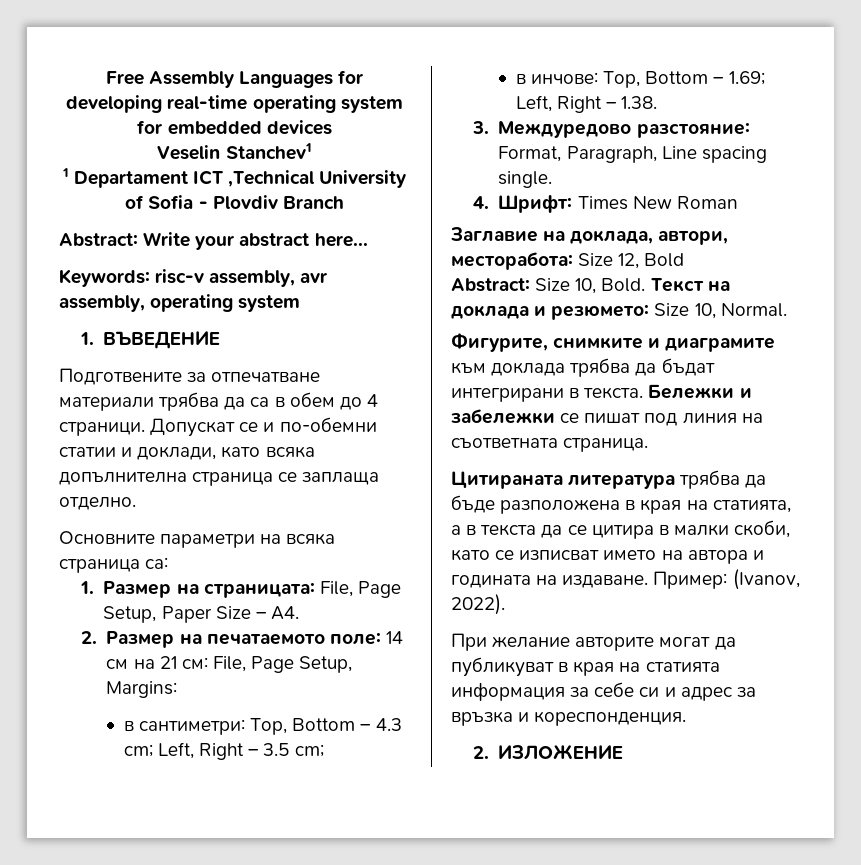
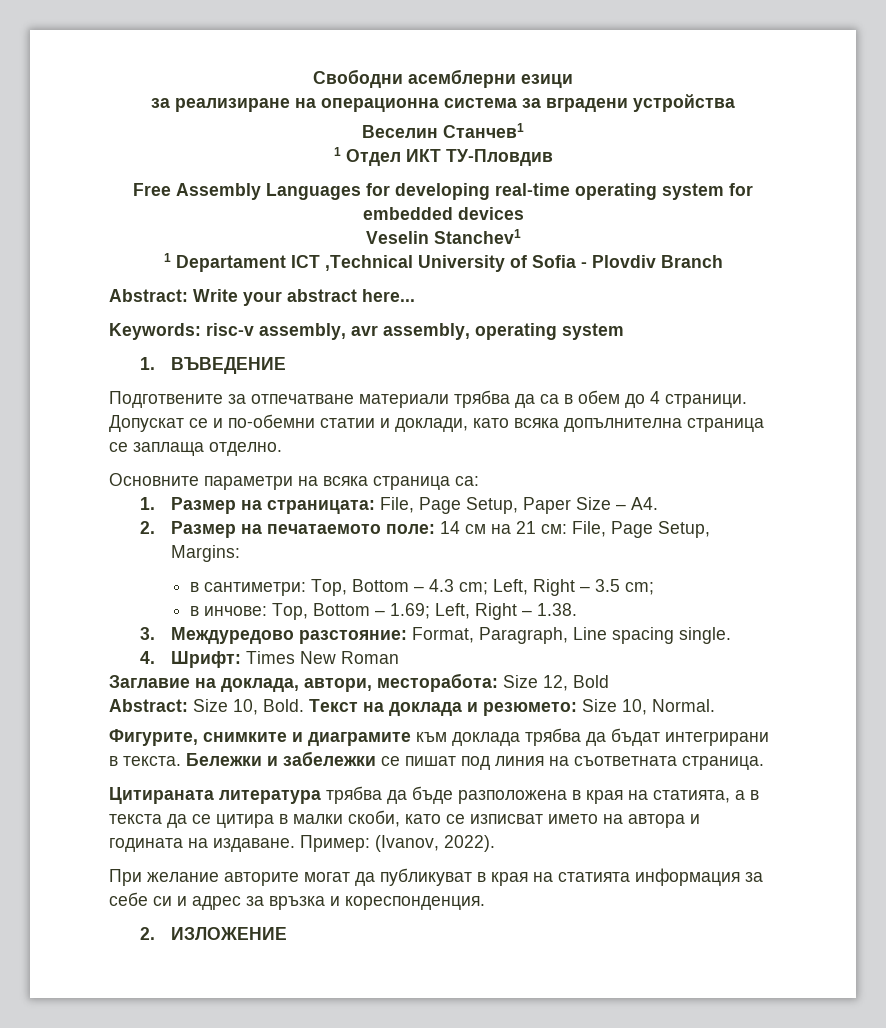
(105, 78) none -> [313,69,573,88] [151,94,735,112] [362,123,524,138] [333,147,553,166] Свободни асемблерни езици // за реализиране на операционна система за вградени устройства // Веселин Станчев1 // 1 Отдел ИКТ ТУ-Пловдив //

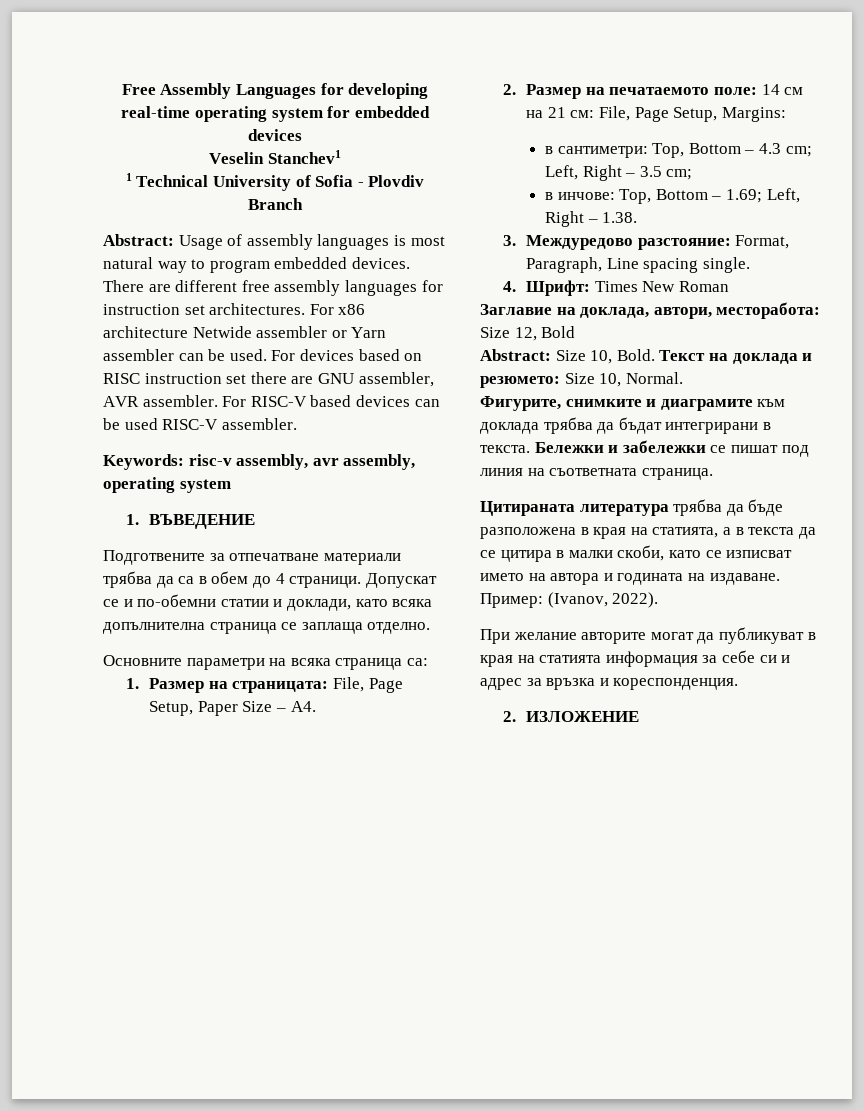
[313,69,573,88] [151,94,735,112] [362,123,524,138] [333,147,553,166] Свободни асемблерни езици // за реализиране на операционна система за вградени устройства // Веселин Станчев1 // 1 Отдел ИКТ ТУ-Пловдив // -> (121, 89) none
[175,255,413,272] Departament ICT ,Technical -> [136,175,209,187] Technical
[193,289,415,306] Write your abstract here... -> [178,234,445,250] [103,257,410,273] [103,280,443,296] [103,303,366,315] [103,326,387,338] [103,349,423,361] [103,372,434,387] [103,395,440,407] [103,418,297,430] Usage of assembly languages is most natural way to program embedded devices. There are different free assembly languages for instruction set architectures. For x86 architecture Netwide assembler or Yarn assembler can be used. For devices based on RISC instruction set there are GNU assembler, AVR assembler. For RISC-V based devices can be used RISC-V assembler.

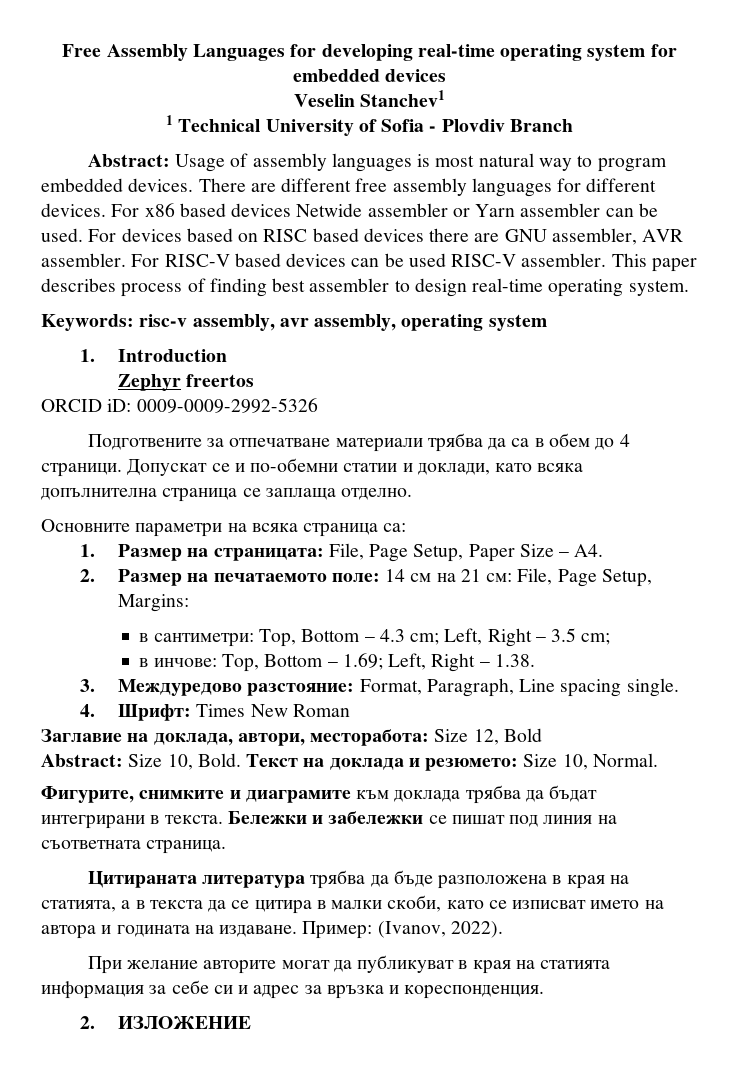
[103,303,366,315] [103,326,188,338] instruction set architectures. For x86 architecture -> [586,178,657,192] [41,203,292,217] different devices. For x86 based devices
[144,373,247,384] instruction set -> [312,228,424,242] based devices
(297, 424) none -> [611,253,697,272] [41,278,689,297] This paper describes process of finding best assembler to design real-time operating system.
[149,514,256,529] ВЪВЕДЕНИЕ -> [118,349,228,362] [118,374,255,391] [41,398,318,413] Introduction // Zephyr freertos // ORCID iD: 0009-0009-2992-5326

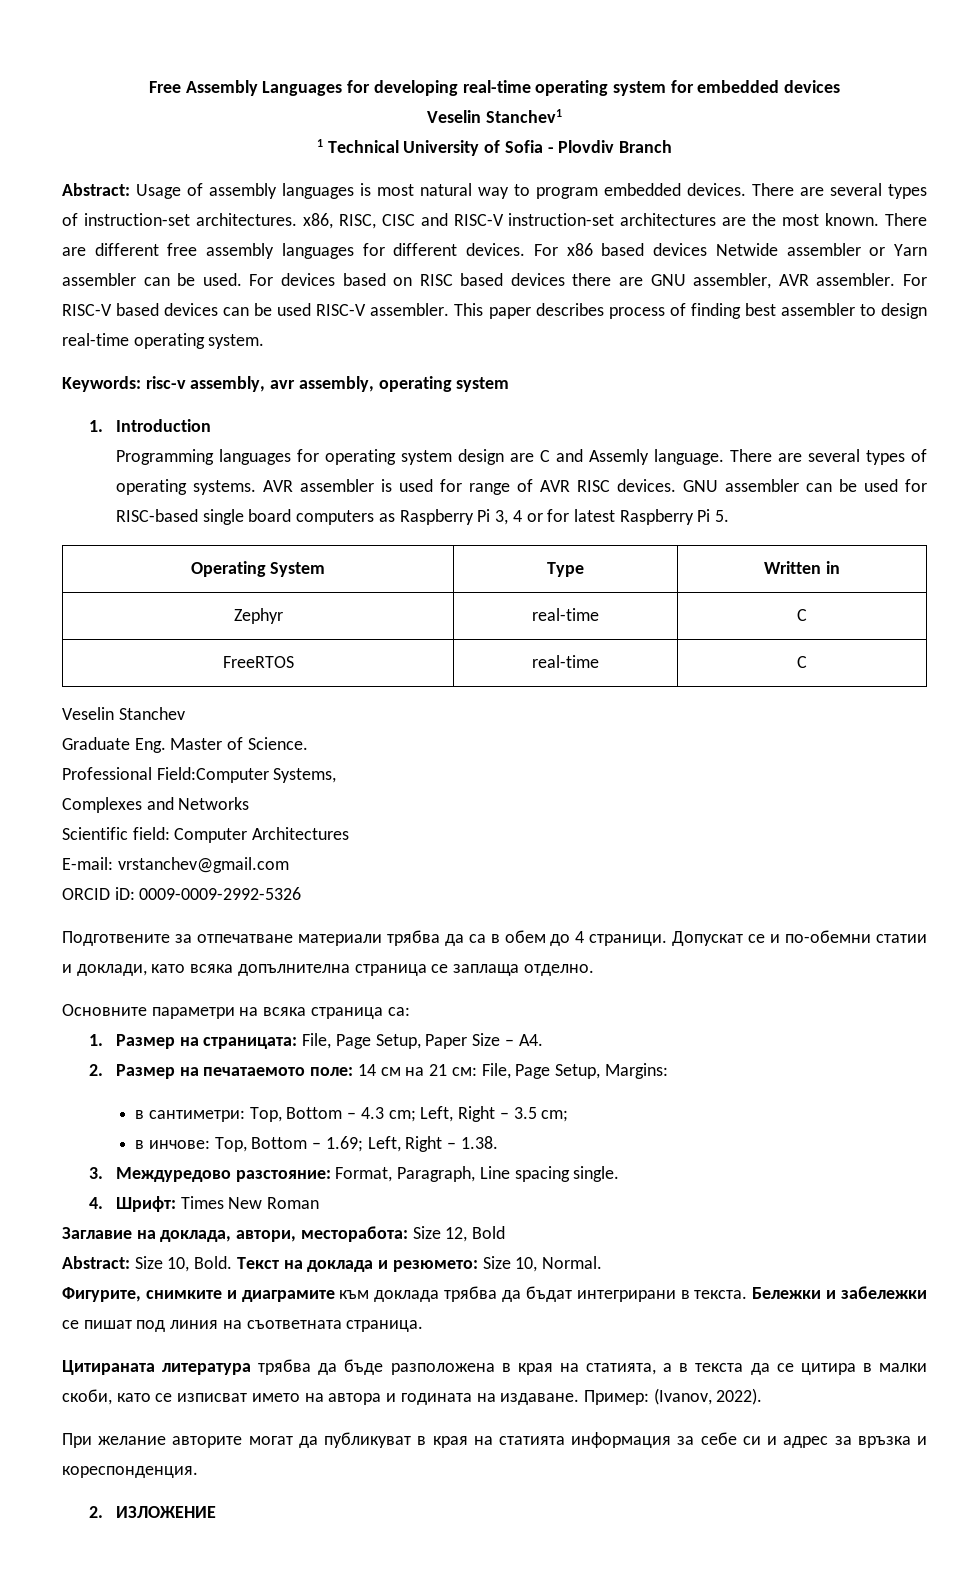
(276, 187) none -> [830,183,927,199] [62,213,928,229] [62,247,86,256] several types of instruction-set architectures. x86, RISC, CISC and RISC-V instruction-set architectures are the most known. There are
[118,374,255,391] Zephyr freertos -> [116,449,928,465] [116,479,928,495] [116,509,730,525] [190,561,326,577] [547,562,584,577] [764,561,840,574] [233,608,283,624] [532,608,599,621] [797,609,807,621] [222,656,294,668] [532,655,599,668] [797,656,807,668] [62,707,185,720] [62,737,308,753] [62,767,337,783] [62,797,250,813] [62,827,350,843] [62,857,289,873] Programming languages for operating system design are C and Assemly language. There are several types of operating systems. AVR assembler is used for range of AVR RISC devices. GNU assembler can be used for RISC-based single board computers as Raspberry Pi 3, 4 or for latest Raspberry Pi 5. // Operating System | Type | Written in // Zephyr | real-time | C // FreeRTOS | real-time | C // Veselin Stanchev // Graduate Eng. Master of Science. // Professional Field:Computer Systems, // Complexes and Networks // Scientific field: Computer Architectures // E-mail: vrstanchev@gmail.com

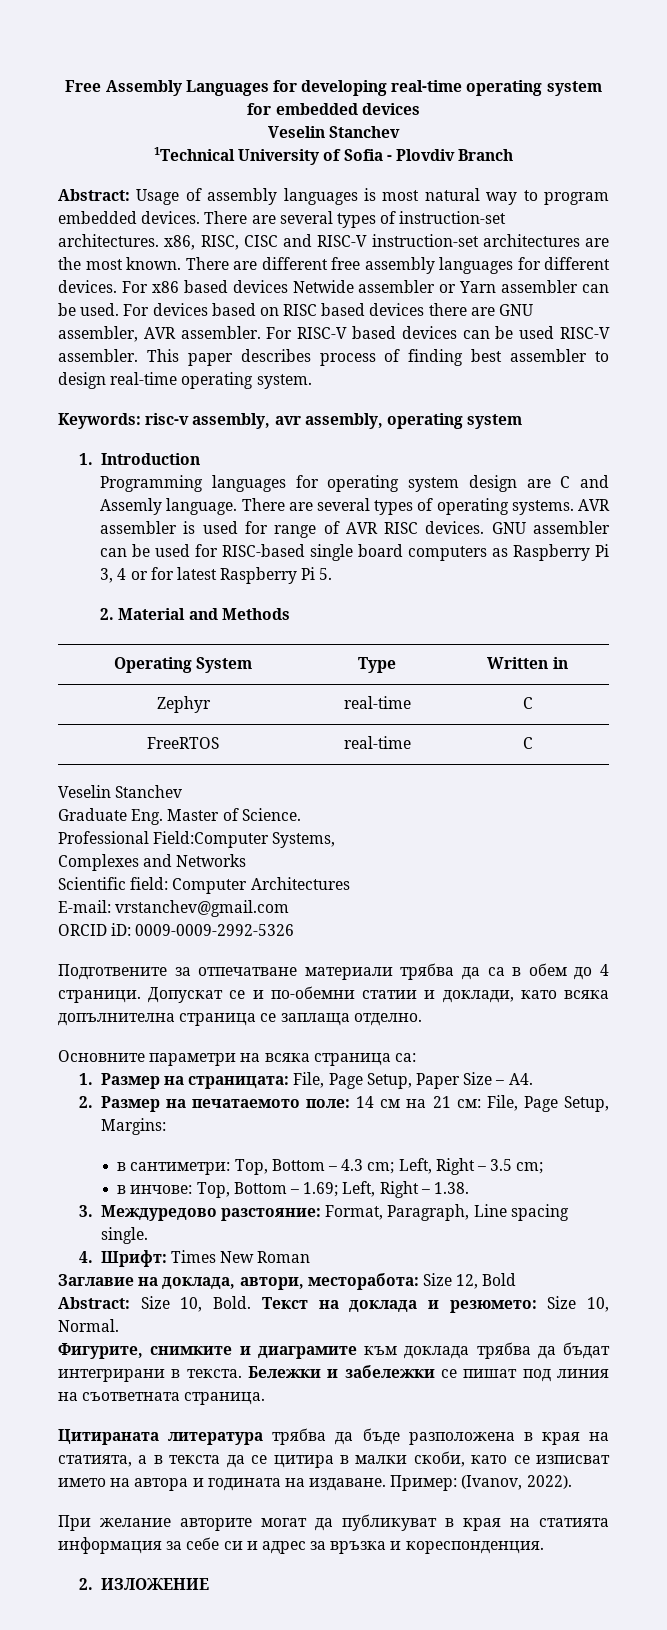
[485,109,562,123] [316,139,399,153] Stanchev1 // 1 Technical -> [329,126,401,138] [153,147,235,161] Stanchev // 1Technical
(730, 516) none -> [100,608,290,620] // 2. Material and Methods

